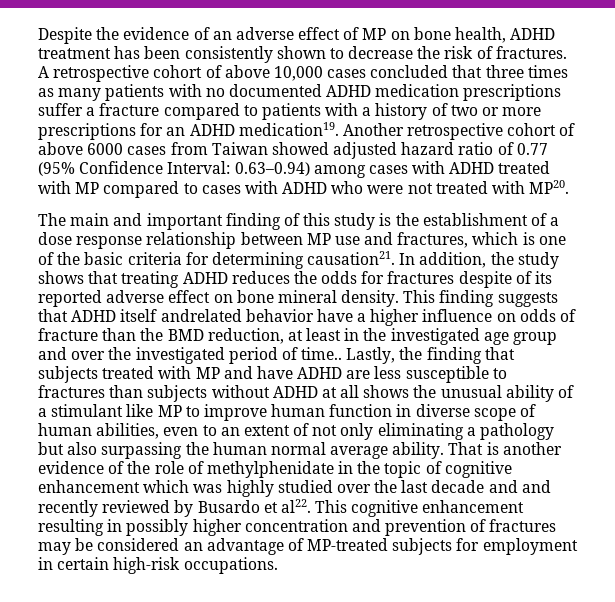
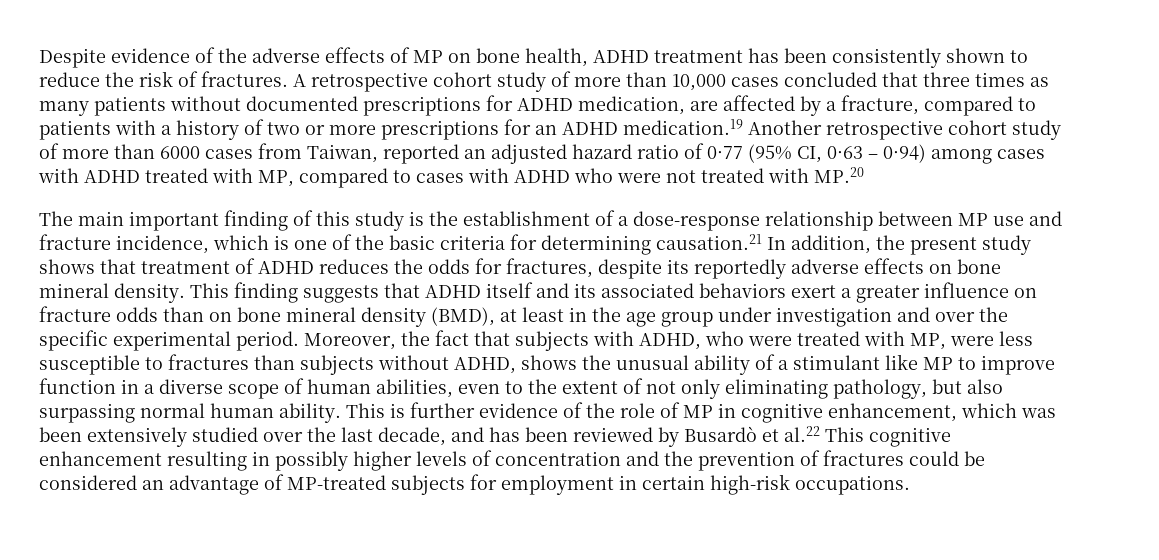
[96,27,341,40] the evidence of an adverse effect -> [111,47,385,63] evidence of the adverse effects
[348,46,414,59] decrease -> [39,72,100,87] reduce
[205,65,270,78] of above -> [497,71,667,92] study of more than
[168,84,562,101] [38,103,160,116] with no documented ADHD medication prescriptions suffer a fracture -> [170,95,919,116] without documented prescriptions for ADHD medication, are affected by a fracture,
[238,122,339,136] medication19. -> [623,119,743,135] medication.19
[559,123,576,136] [38,142,548,159] [38,161,310,176] of above 6000 cases from Taiwan showed adjusted hazard ratio of 0.77 (95% Confidence Interval: 0.63–0.94) -> [1012,120,1061,140] [39,143,926,164] study of more than 6000 cases from Taiwan, reported an adjusted hazard ratio of 0·77 (95% CI, 0·63 – 0·94)
[75,182,100,194] MP -> [258,170,294,187] MP,
[529,180,570,194] MP20. -> [814,167,864,183] MP.20
[113,213,143,226] and -> (124, 218) none
[38,232,143,249] dose response -> [633,211,760,231] dose-response
[397,232,469,248] fractures, -> [39,234,209,254] fracture incidence,
[307,251,396,265] causation21. -> [656,234,762,250] causation.21
(514, 258) none -> [910,237,977,255] present
[121,271,180,288] treating -> [141,258,255,274] treatment of
[387,271,553,288] [38,290,211,307] fractures despite of its reported adverse effect -> [506,258,924,279] fractures, despite its reportedly adverse effects
[160,309,577,326] [38,328,284,344] andrelated behavior have a higher influence on odds of fracture than the BMD reduction, -> [536,282,1037,303] [39,306,495,327] and its associated behaviors exert a greater influence on fracture odds than on bone mineral density (BMD),
[390,328,480,345] investigated -> (621, 314) none
(558, 338) none -> [718,307,892,327] under investigation
[135,347,515,364] [38,366,371,383] investigated period of time.. Lastly, the finding that subjects treated with MP and have ADHD are -> [39,330,994,351] specific experimental period. Moreover, the fact that subjects with ADHD, who were treated with MP, were
[272,385,360,398] ADHD at all -> [454,357,516,374] ADHD,
[271,404,326,417] human -> (1055, 365) none
(412, 410) none -> [144,384,154,394] a
[220,427,240,436] an -> [528,379,557,394] the
[466,423,555,440] a pathology -> [833,379,927,399] pathology,
[185,442,562,459] the human normal average ability. That is another -> [140,402,475,423] normal human ability. This is further
[206,461,512,478] [38,480,551,497] [38,499,311,517] methylphenidate in the topic of cognitive enhancement which was highly studied over the last decade and and recently reviewed by Busardo et al22. -> [683,403,1056,423] [39,426,820,447] MP in cognitive enhancement, which was been extensively studied over the last decade, and has been reviewed by Busardò et al.22
(242, 527) none -> [416,450,492,466] levels of
(381, 525) none -> [664,451,693,466] the
[38,542,71,555] may -> [909,451,959,466] could

